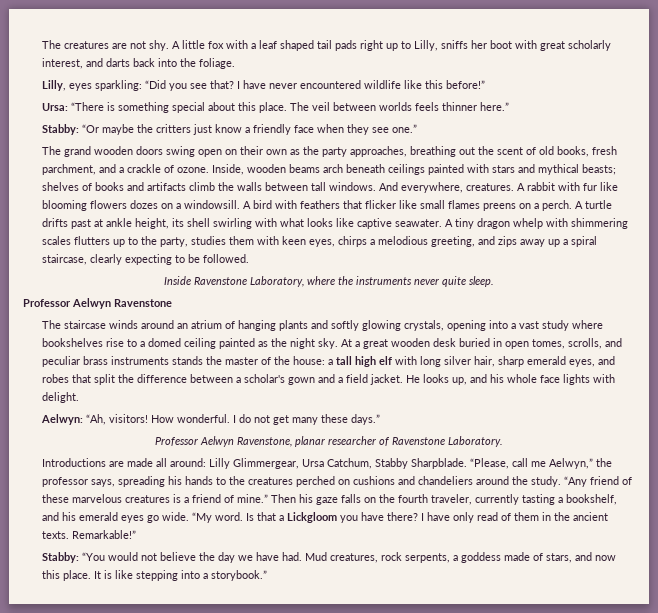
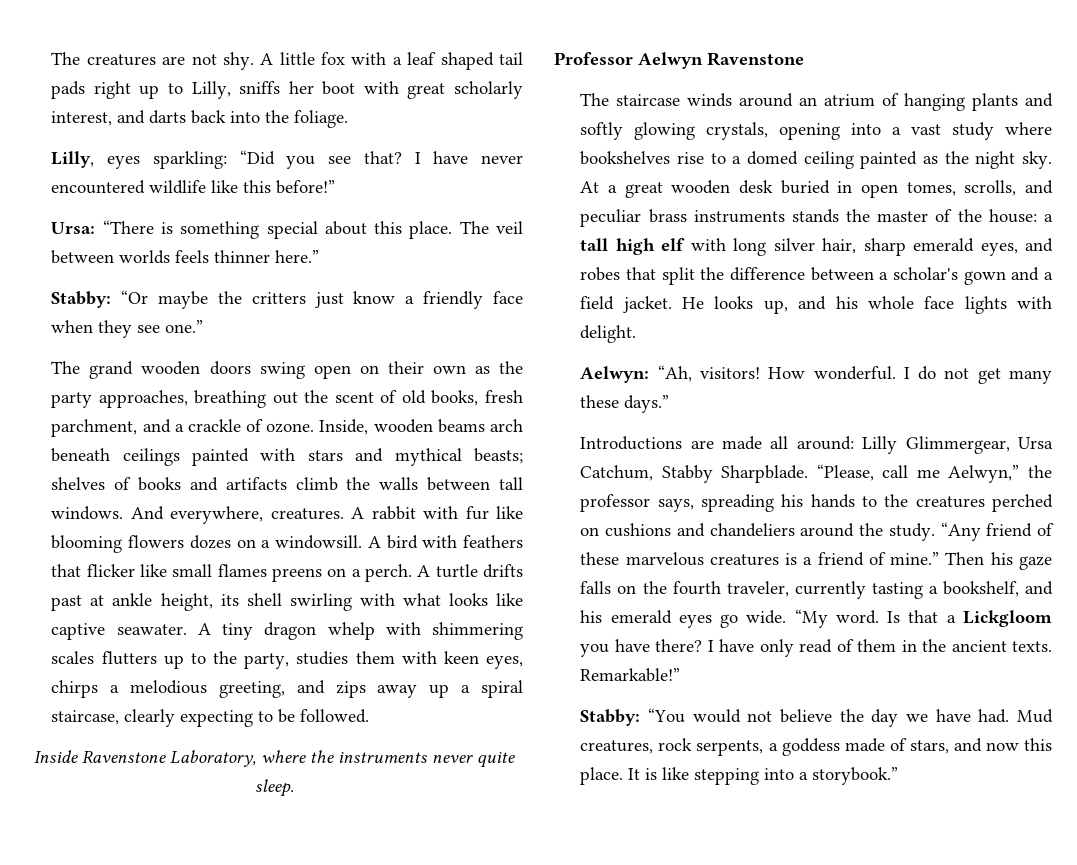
[155,436,503,447] // Professor Aelwyn Ravenstone, planar researcher of Ravenstone Laboratory. -> (670, 404) none

